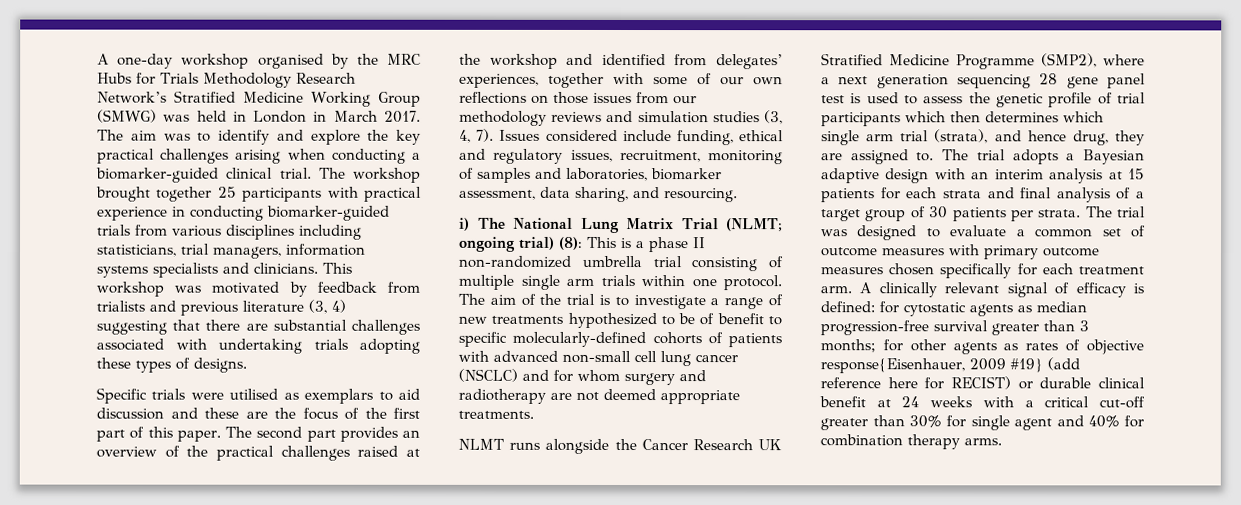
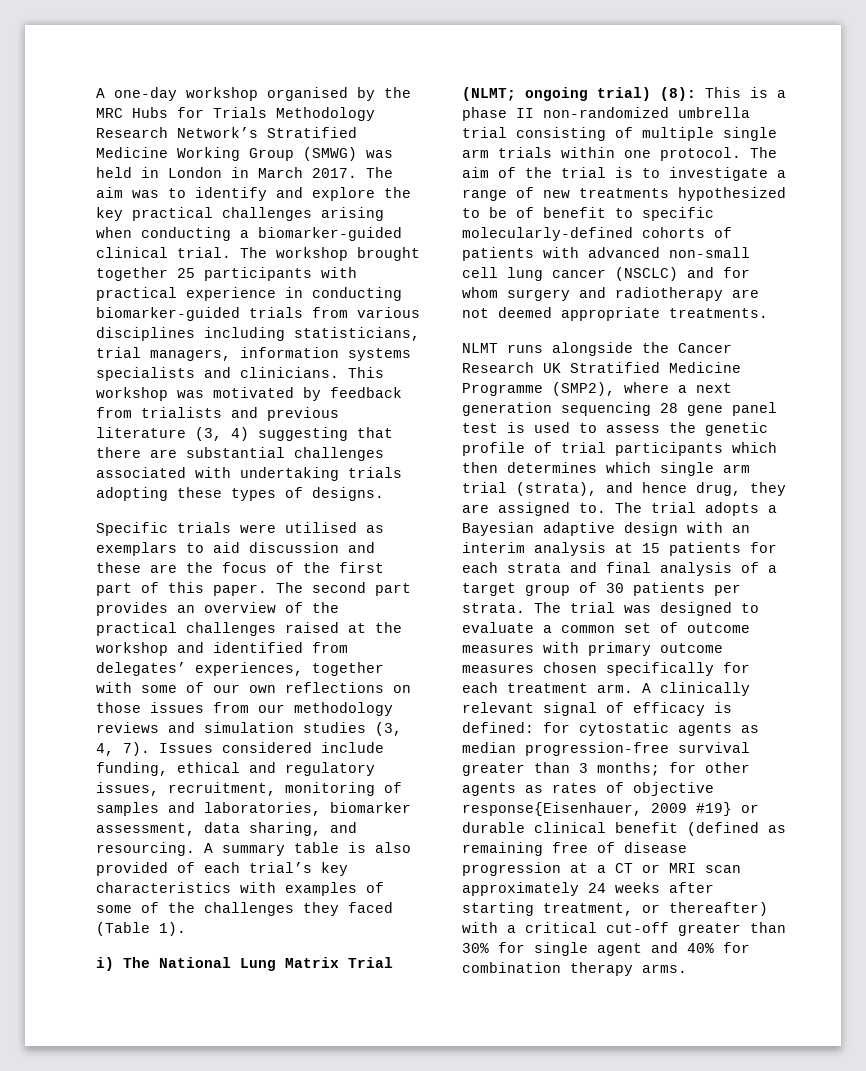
(738, 195) none -> [204,842,411,856] [96,862,348,876] [96,882,384,896] [96,902,393,916] [96,922,186,936] A summary table is also provided of each trial’s key characteristics with examples of some of the challenges they faced (Table 1).
[1047,357,1080,371] [820,376,1145,390] [819,396,973,408] (add reference here for RECIST) or durable clinical benefit at 24 weeks -> [741,804,759,813] [462,822,786,836] [462,842,687,856] [462,862,741,876] [462,882,714,896] [462,902,768,916] or durable clinical benefit (defined as remaining free of disease progression at a CT or MRI scan approximately 24 weeks after starting treatment, or thereafter)

